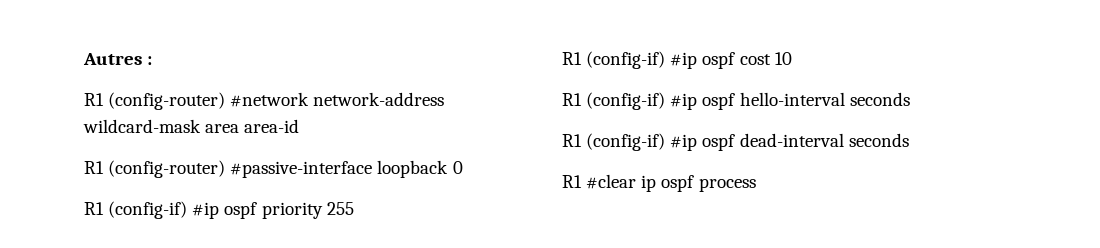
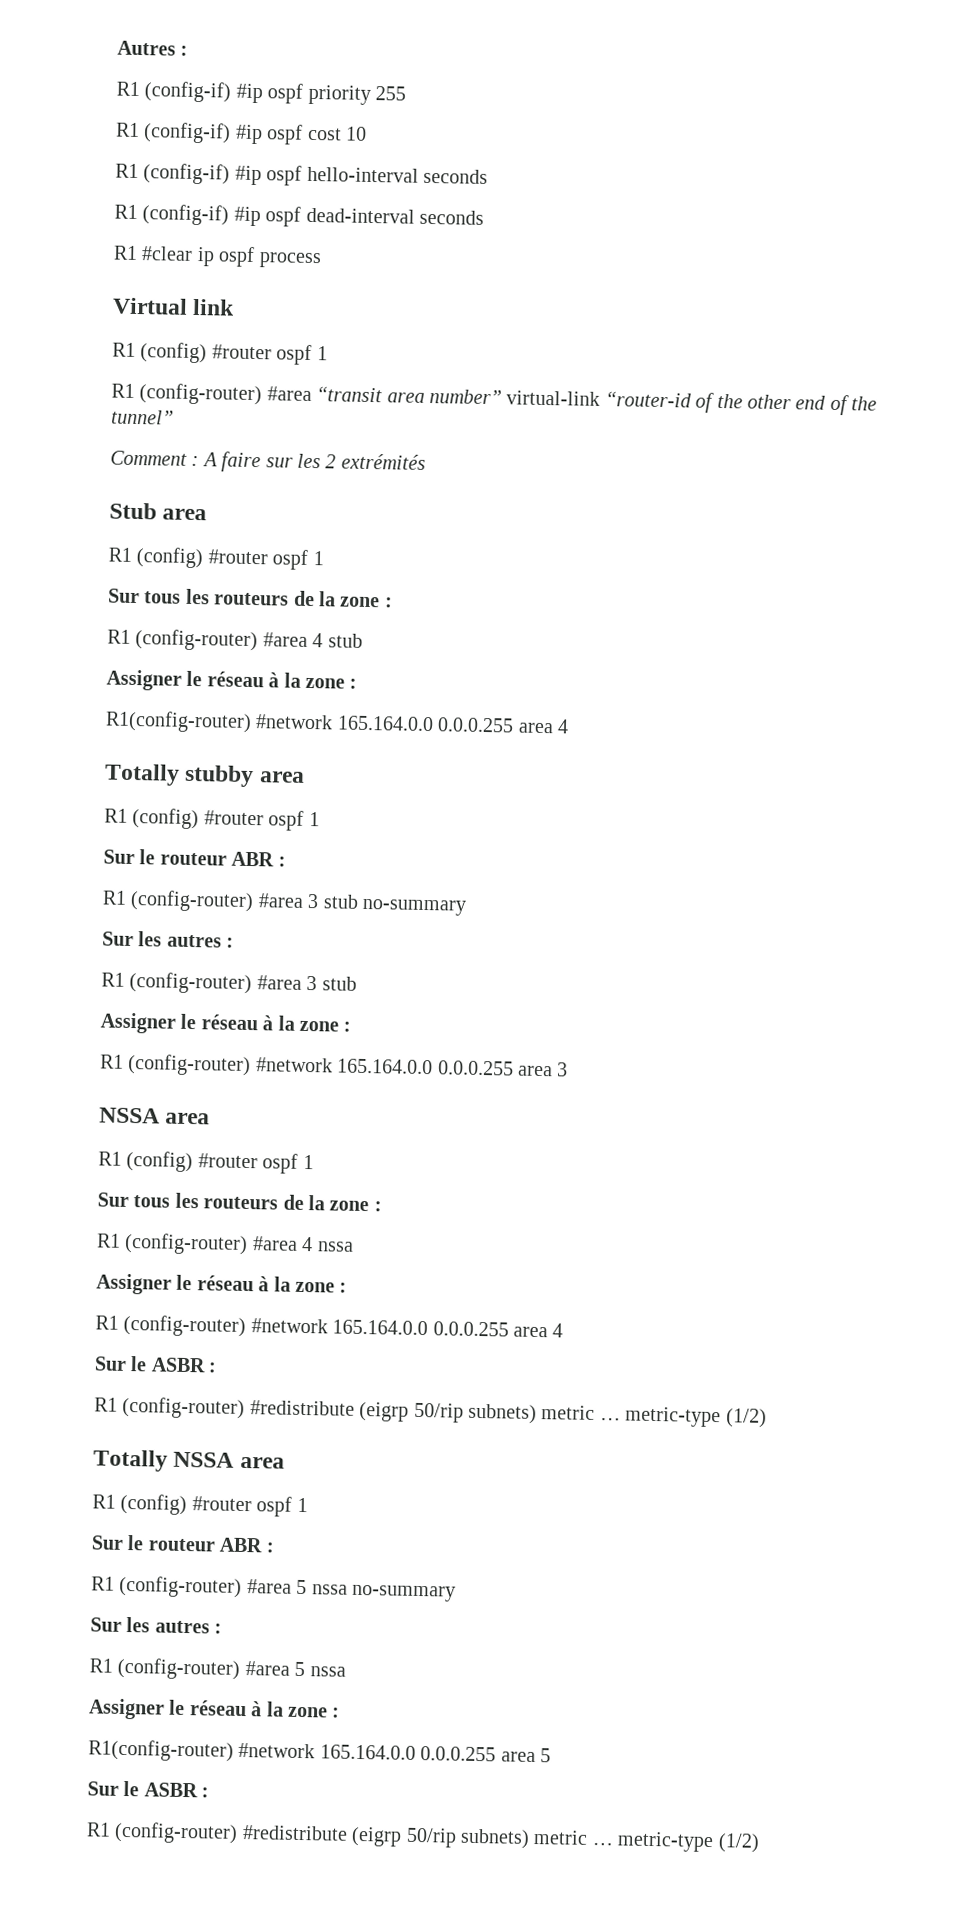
[84,92,445,110] [83,119,300,133] [84,160,463,178] // R1 (config-router) #network network-address wildcard-mask area area-id // R1 (config-router) #passive-interface loopback 0 -> (189, 50) none
(756, 185) none -> [112,297,236,316] [112,342,328,365] [111,383,878,416] [111,409,174,425] [110,450,426,473] [109,502,208,521] [108,547,324,570] [108,588,393,608] [107,629,363,652] [106,669,358,691] [105,710,569,734] [104,763,305,788] [104,807,320,831] [103,849,286,867] [102,889,466,916] [102,931,235,948] [101,971,357,995] [100,1012,352,1034] [100,1053,569,1077] [99,1107,211,1125] [98,1150,314,1174] [97,1192,382,1212] [97,1232,354,1256] [96,1273,348,1295] [95,1314,564,1338] [94,1356,218,1373] [94,1396,767,1428] [93,1449,285,1472] [92,1493,308,1517] [91,1535,274,1553] [91,1575,456,1602] [90,1617,223,1634] [89,1657,346,1680] [88,1698,341,1720] [88,1739,551,1763] [87,1780,210,1798] [86,1821,760,1853] // Virtual link // R1 (config) #router ospf 1 // R1 (config-router) #area “transit area number” virtual-link “router-id of the other end of the tunnel” // Comment : A faire sur les 2 extrémités // Stub area // R1 (config) #router ospf 1 // Sur tous les routeurs de la zone : // R1 (config-router) #area 4 stub // Assigner le réseau à la zone : // R1(config-router) #network 165.164.0.0 0.0.0.255 area 4 // Totally stubby area // R1 (config) #router ospf 1 // Sur le routeur ABR : // R1 (config-router) #area 3 stub no-summary // Sur les autres : // R1 (config-router) #area 3 stub // Assigner le réseau à la zone : // R1 (config-router) #network 165.164.0.0 0.0.0.255 area 3 // NSSA area // R1 (config) #router ospf 1 // Sur tous les routeurs de la zone : // R1 (config-router) #area 4 nssa // Assigner le réseau à la zone : // R1 (config-router) #network 165.164.0.0 0.0.0.255 area 4 // Sur le ASBR : // R1 (config-router) #redistribute (eigrp 50/rip subnets) metric … metric-type (1/2) // Totally NSSA area // R1 (config) #router ospf 1 // Sur le routeur ABR : // R1 (config-router) #area 5 nssa no-summary // Sur les autres : // R1 (config-router) #area 5 nssa // Assigner le réseau à la zone : // R1(config-router) #network 165.164.0.0 0.0.0.255 area 5 // Sur le ASBR : // R1 (config-router) #redistribute (eigrp 50/rip subnets) metric … metric-type (1/2)

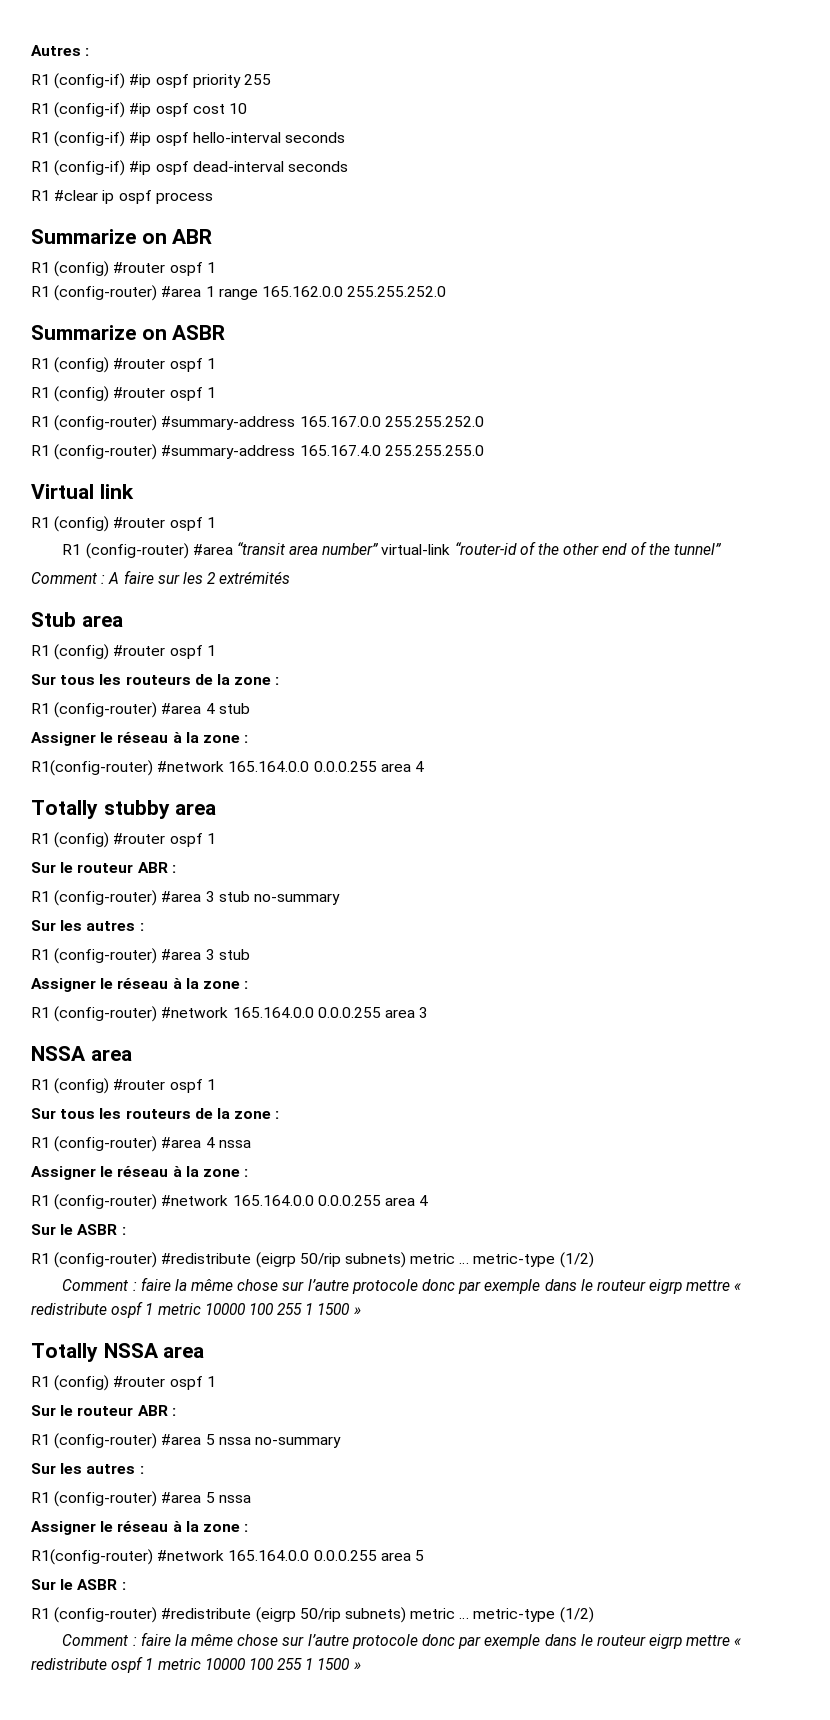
(322, 260) none -> [31,229,213,244] [31,261,216,277] [31,285,447,301] [31,325,226,340] [31,357,216,373] [31,386,216,402] [31,415,484,431] [31,444,484,460] // Summarize on ABR // R1 (config) #router ospf 1 // R1 (config-router) #area 1 range 165.162.0.0 255.255.252.0 // Summarize on ASBR // R1 (config) #router ospf 1 // R1 (config) #router ospf 1 // R1 (config-router) #summary-address 165.167.0.0 255.255.252.0 // R1 (config-router) #summary-address 165.167.4.0 255.255.255.0
(767, 1418) none -> [62,1277,742,1294] [31,1301,361,1318] // Comment : faire la même chose sur l’autre protocole donc par exemple dans le routeur eigrp mettre « redistribute ospf 1 metric 10000 100 255 1 1500 »
(760, 1843) none -> [62,1632,742,1649] [31,1656,361,1673] // Comment : faire la même chose sur l’autre protocole donc par exemple dans le routeur eigrp mettre « redistribute ospf 1 metric 10000 100 255 1 1500 »

